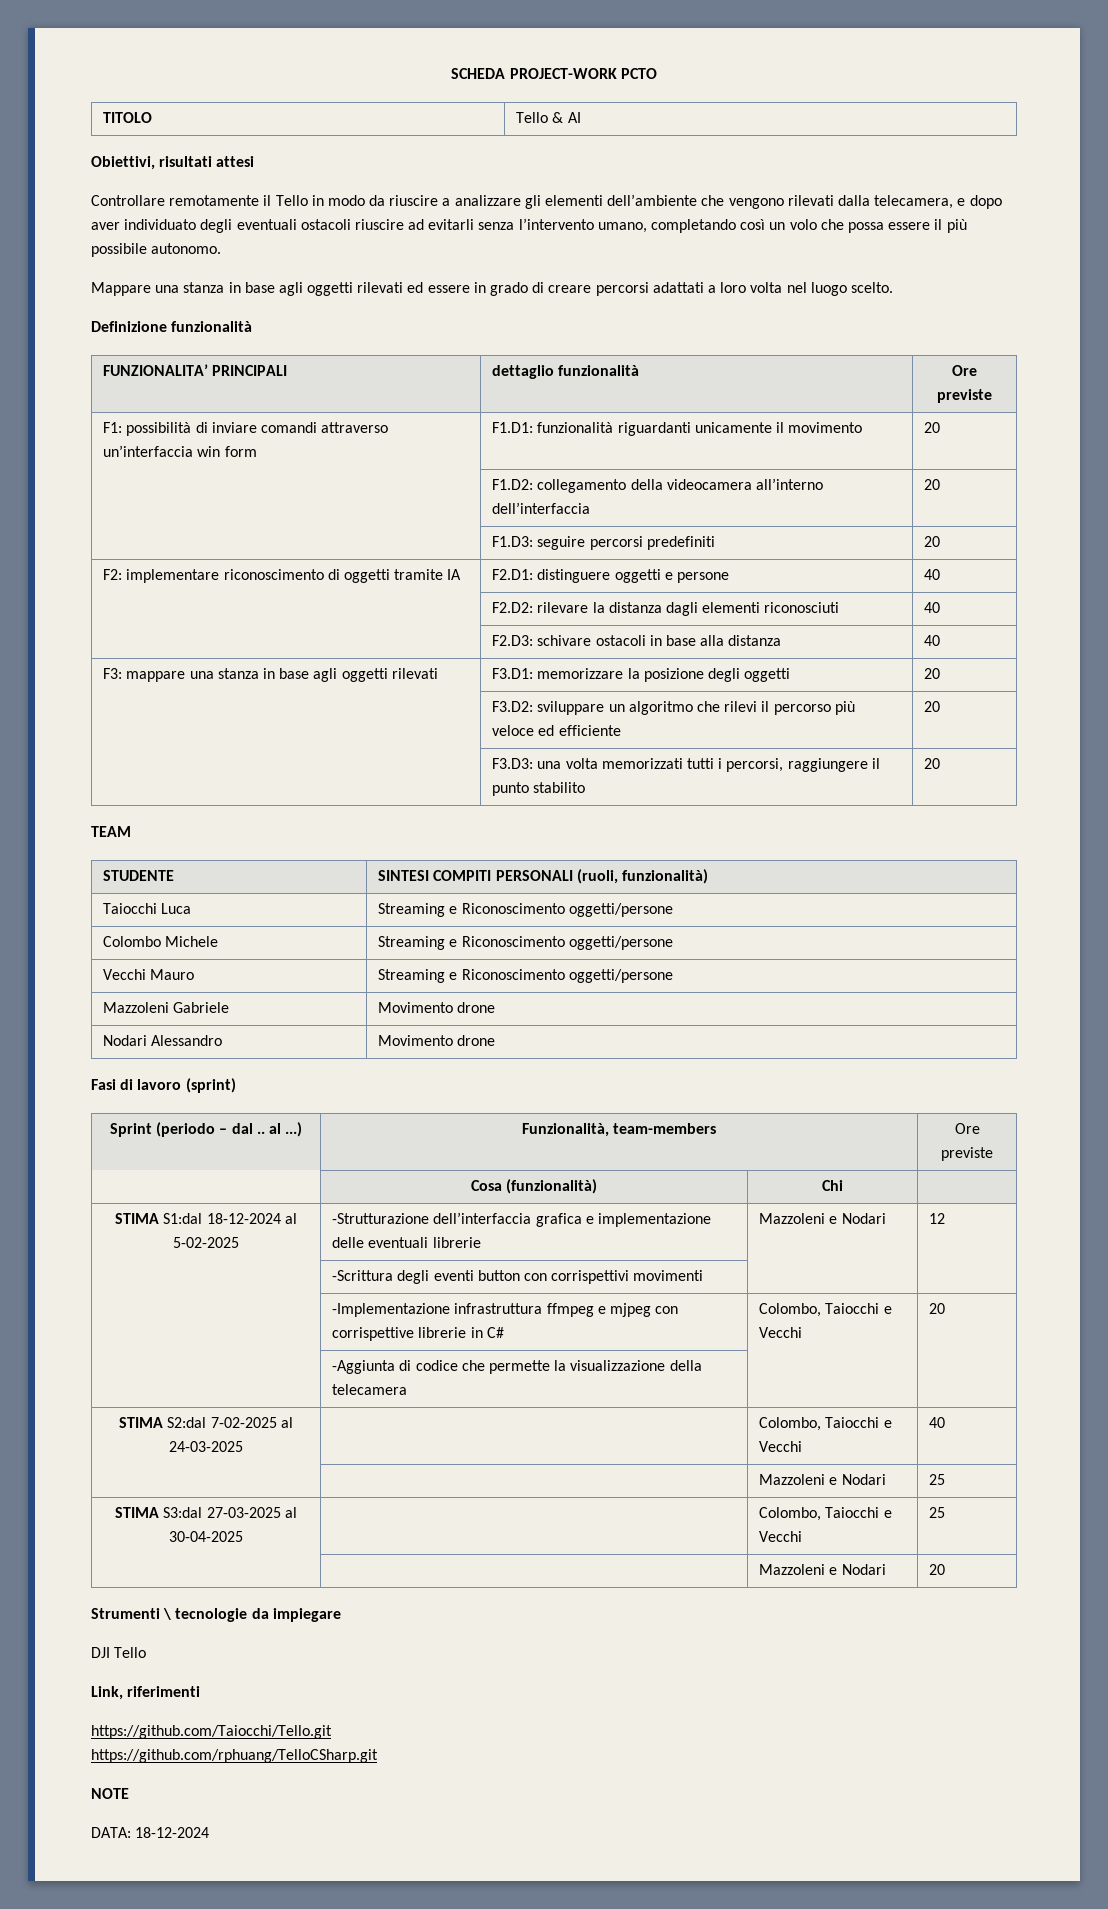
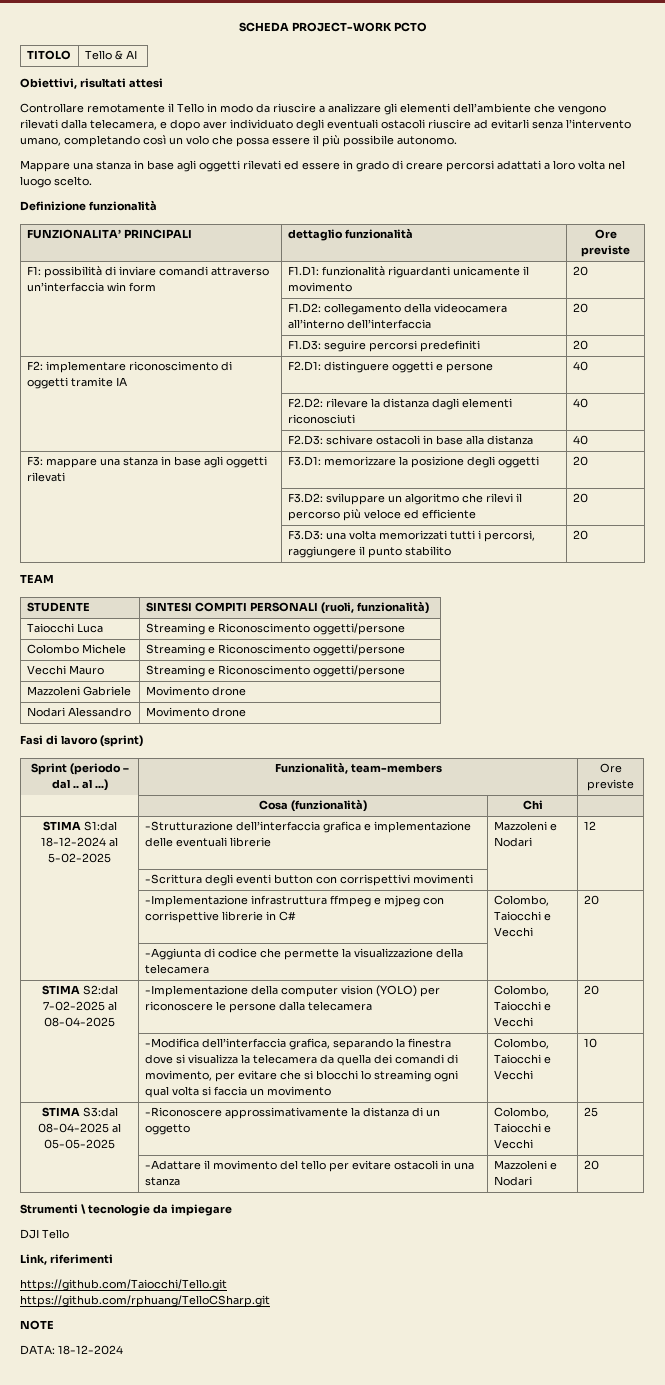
[169,1441,243,1452] [759,1417,892,1431] [759,1441,803,1452] [929,1417,946,1428] [759,1474,886,1485] [929,1474,946,1485] [115,1507,297,1518] [169,1531,243,1542] 24-03-2025 | | Colombo, Taiocchi e Vecchi | 40 // | | Mazzoleni e Nodari | 25 // STIMA S3:dal 27-03-2025 al 30-04-2025 | -> [44,1017,115,1027] [144,985,440,997] [144,1001,372,1013] [493,985,549,996] [493,1001,551,1011] [493,1017,533,1027] [583,985,599,995] [144,1038,451,1050] [144,1054,458,1066] [144,1070,458,1082] [144,1086,331,1098] [493,1038,549,1049] [493,1054,551,1064] [493,1070,533,1080] [583,1038,597,1048] [41,1107,118,1117] [38,1123,121,1133] [44,1139,115,1149] [144,1107,440,1119] [144,1124,190,1135] 08-04-2025 | -Implementazione della computer vision (YOLO) per riconoscere le persone dalla telecamera | Colombo, Taiocchi e Vecchi | 20 // | -Modifica dell’interfaccia grafica, separando la finestra dove si visualizza la telecamera da quella dei comandi di movimento, per evitare che si blocchi lo streaming ogni qual volta si faccia un movimento | Colombo, Taiocchi e Vecchi | 10 // STIMA S3:dal 08-04-2025 al 05-05-2025 | -Riconoscere approssimativamente la distanza di un oggetto
(946, 1512) none -> [144,1160,474,1172] [144,1177,180,1186] -Adattare il movimento del tello per evitare ostacoli in una stanza

